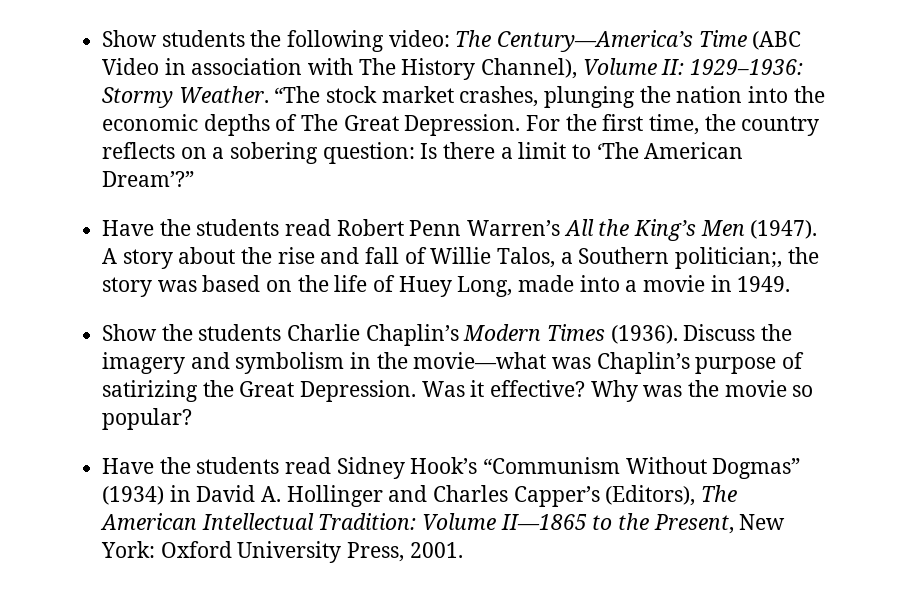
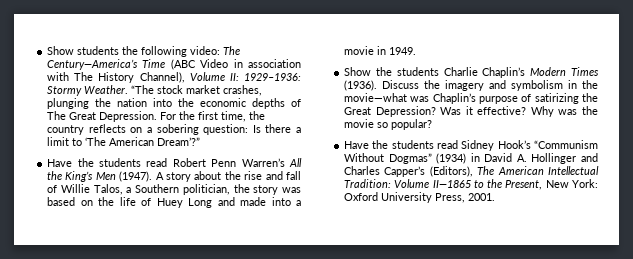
[675,247,783,269] politician;, -> [182,184,230,195] politician,
[457,276,513,297] Long, -> [188,197,235,208] Long and
[300,380,417,402] Depression. -> [375,106,436,117] Depression?

